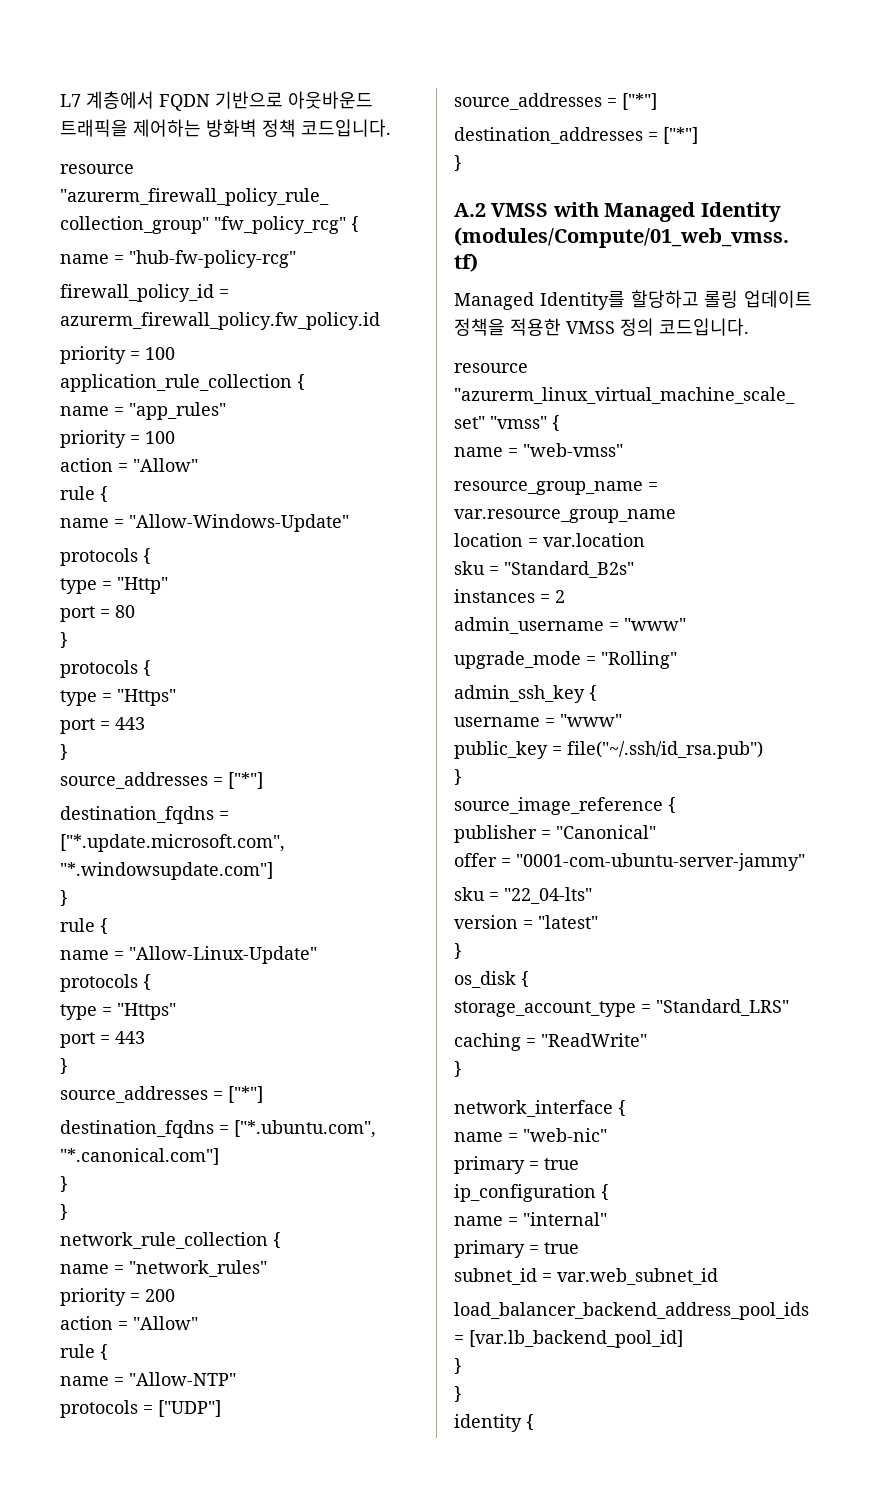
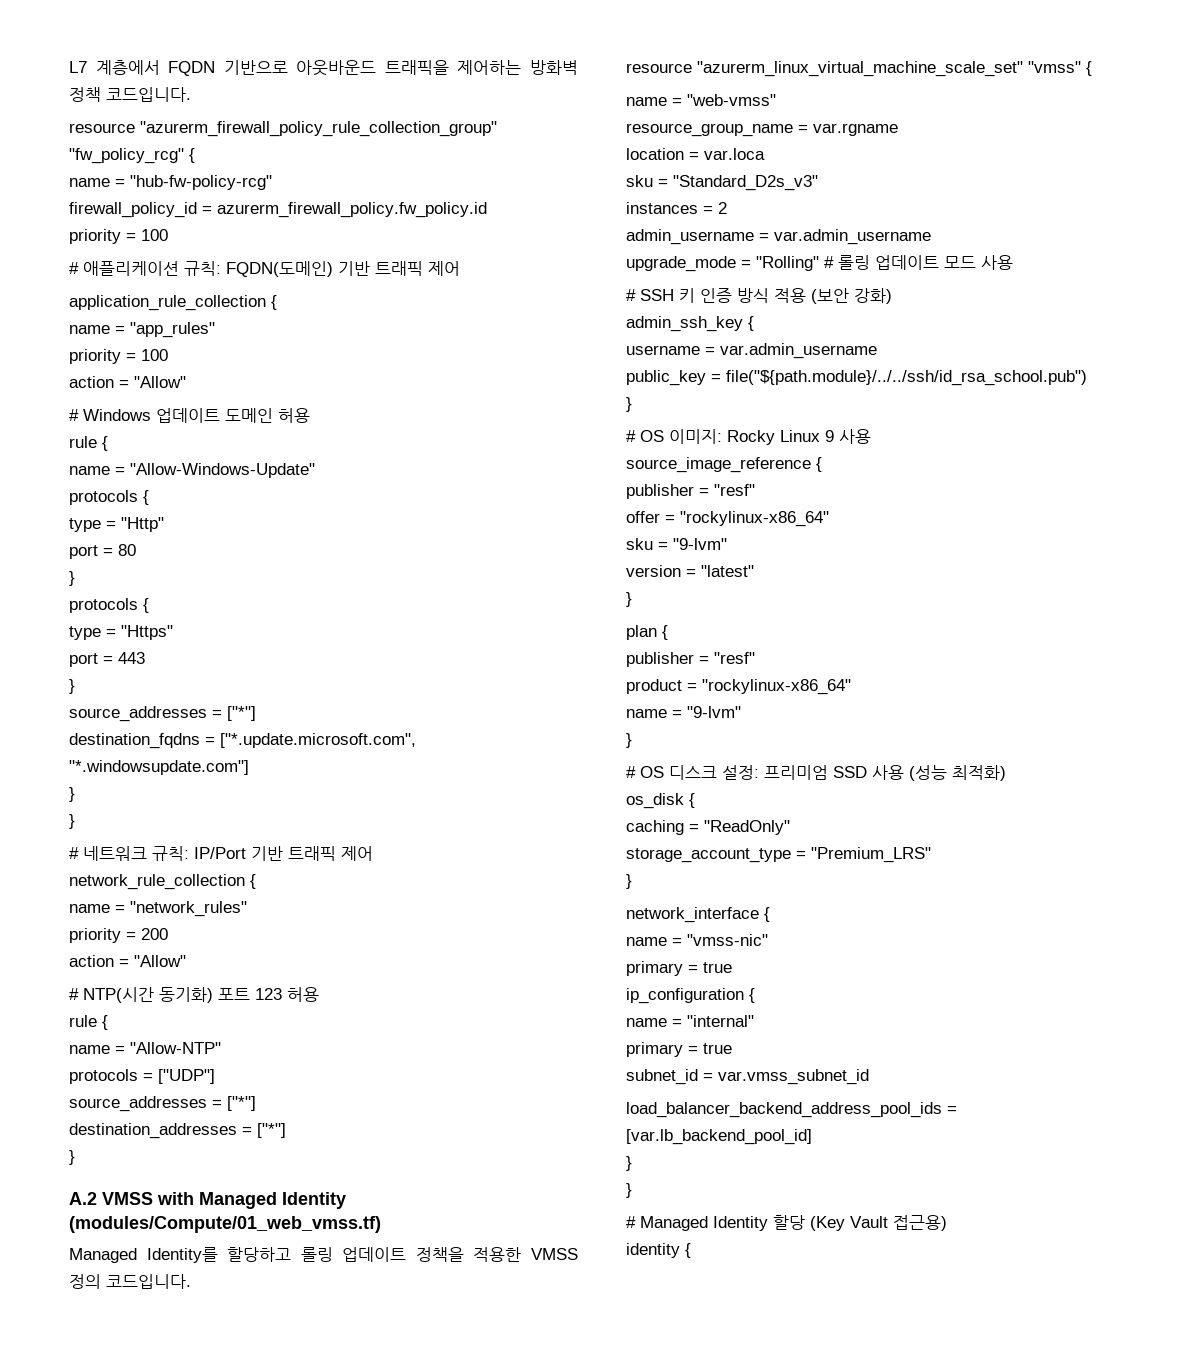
(175, 353) none -> [69,261,460,277] // # 애플리케이션 규칙: FQDN(도메인) 기반 트래픽 제어
(198, 465) none -> [69,408,310,423] // # Windows 업데이트 도메인 허용
[60,918,108,934] [60,946,317,964] [60,974,151,992] [60,1003,176,1020] [60,1031,145,1048] [60,1058,68,1074] [60,1086,263,1103] [60,1120,376,1138] [60,1148,219,1165] [60,1176,68,1192] [60,1204,68,1220] rule { // name = "Allow-Linux-Update" // protocols { // type = "Https" // port = 443 // } // source_addresses = ["*"] // destination_fqdns = ["*.ubuntu.com", "*.canonical.com"] // } // } -> [69,814,75,829] [69,846,373,861] } // # 네트워크 규칙: IP/Port 기반 트래픽 제어
(198, 1323) none -> [69,987,319,1003] // # NTP(시간 동기화) 포트 123 허용
[454,509,676,523] var.resource_group_name -> [813,123,898,136] var.rgname
[543,533,645,547] [454,561,634,578] var.location // sku = "Standard_B2s" -> [704,148,765,160] [626,175,818,191] var.loca // sku = "Standard_D2s_v3"
[624,618,686,631] "www" -> [774,229,931,245] var.admin_username
(677, 660) none -> [824,255,1013,270] [626,288,892,304] # 롤링 업데이트 모드 사용 // # SSH 키 인증 방식 적용 (보안 강화)
[560,714,622,727] "www" -> [720,343,877,359] var.admin_username
[567,741,763,759] [454,769,462,785] file("~/.ssh/id_rsa.pub") // } -> [726,370,1087,386] [626,397,632,412] [626,429,871,445] file("${path.module}/../../ssh/id_rsa_school.pub") // } // # OS 이미지: Rocky Linux 9 사용
[556,825,656,839] "Canonical" -> [714,484,755,496] "resf"
[516,853,805,871] [454,887,592,904] "0001-com-ubuntu-server-jammy" // sku = "22_04-lts" -> [680,511,829,527] [626,538,727,550] "rockylinux-x86_64" // sku = "9-lvm"
(462, 951) none -> [626,625,668,640] [626,652,755,667] [626,679,851,695] [626,706,741,718] [626,733,632,748] [626,765,1006,781] // plan { // publisher = "resf" // product = "rockylinux-x86_64" // name = "9-lvm" // } // # OS 디스크 설정: 프리미엄 SSD 사용 (성능 최적화)
(529, 979) none -> [626,820,790,835] // caching = "ReadOnly"
[656,999,789,1016] [454,1033,647,1051] "Standard_LRS" // caching = "ReadWrite" -> [811,847,931,863] "Premium_LRS"
[523,1128,607,1142] "web-nic" -> [687,934,768,946] "vmss-nic"
[557,1268,718,1285] var.web_subnet_id -> [718,1069,869,1085] var.vmss_subnet_id
(462, 1394) none -> [626,1215,947,1231] // # Managed Identity 할당 (Key Vault 접근용)

